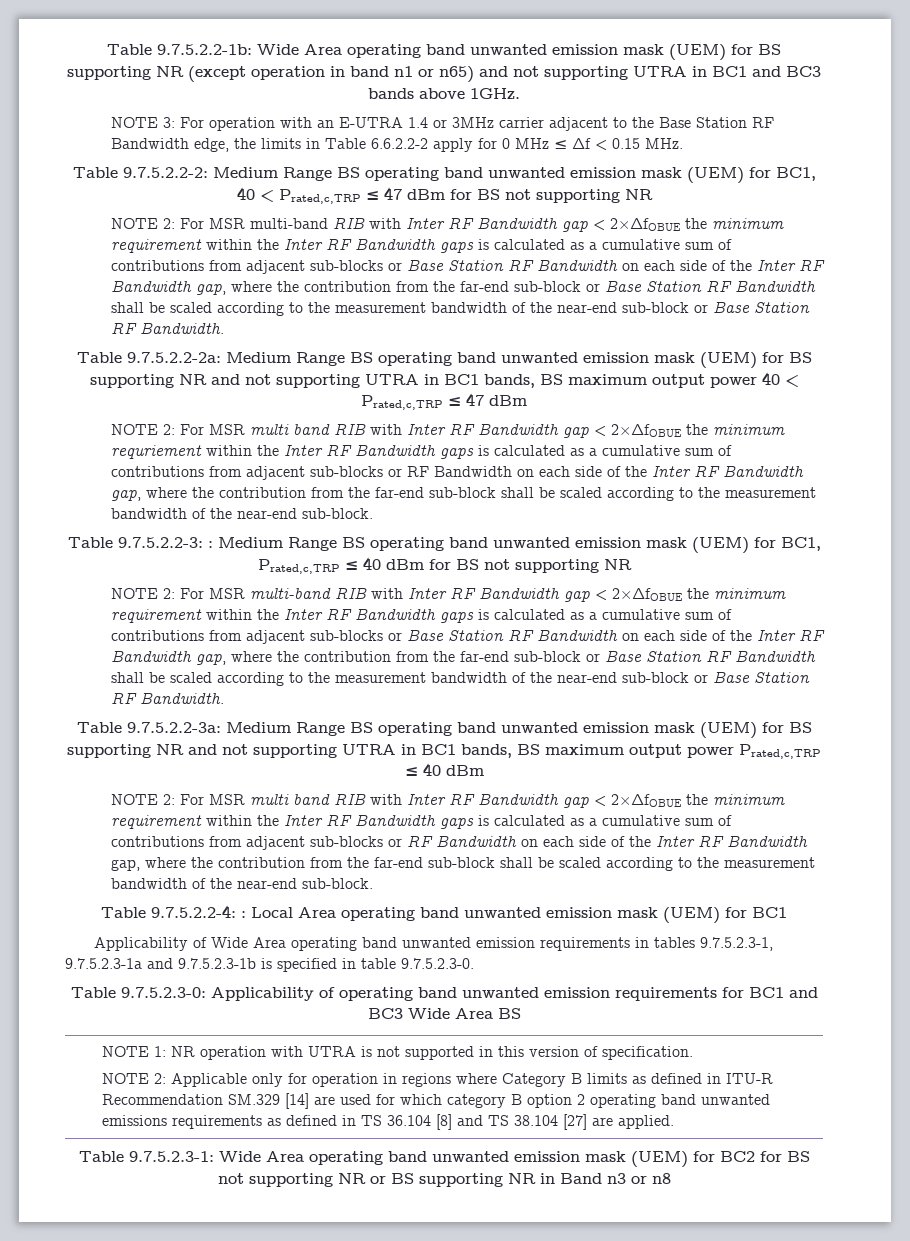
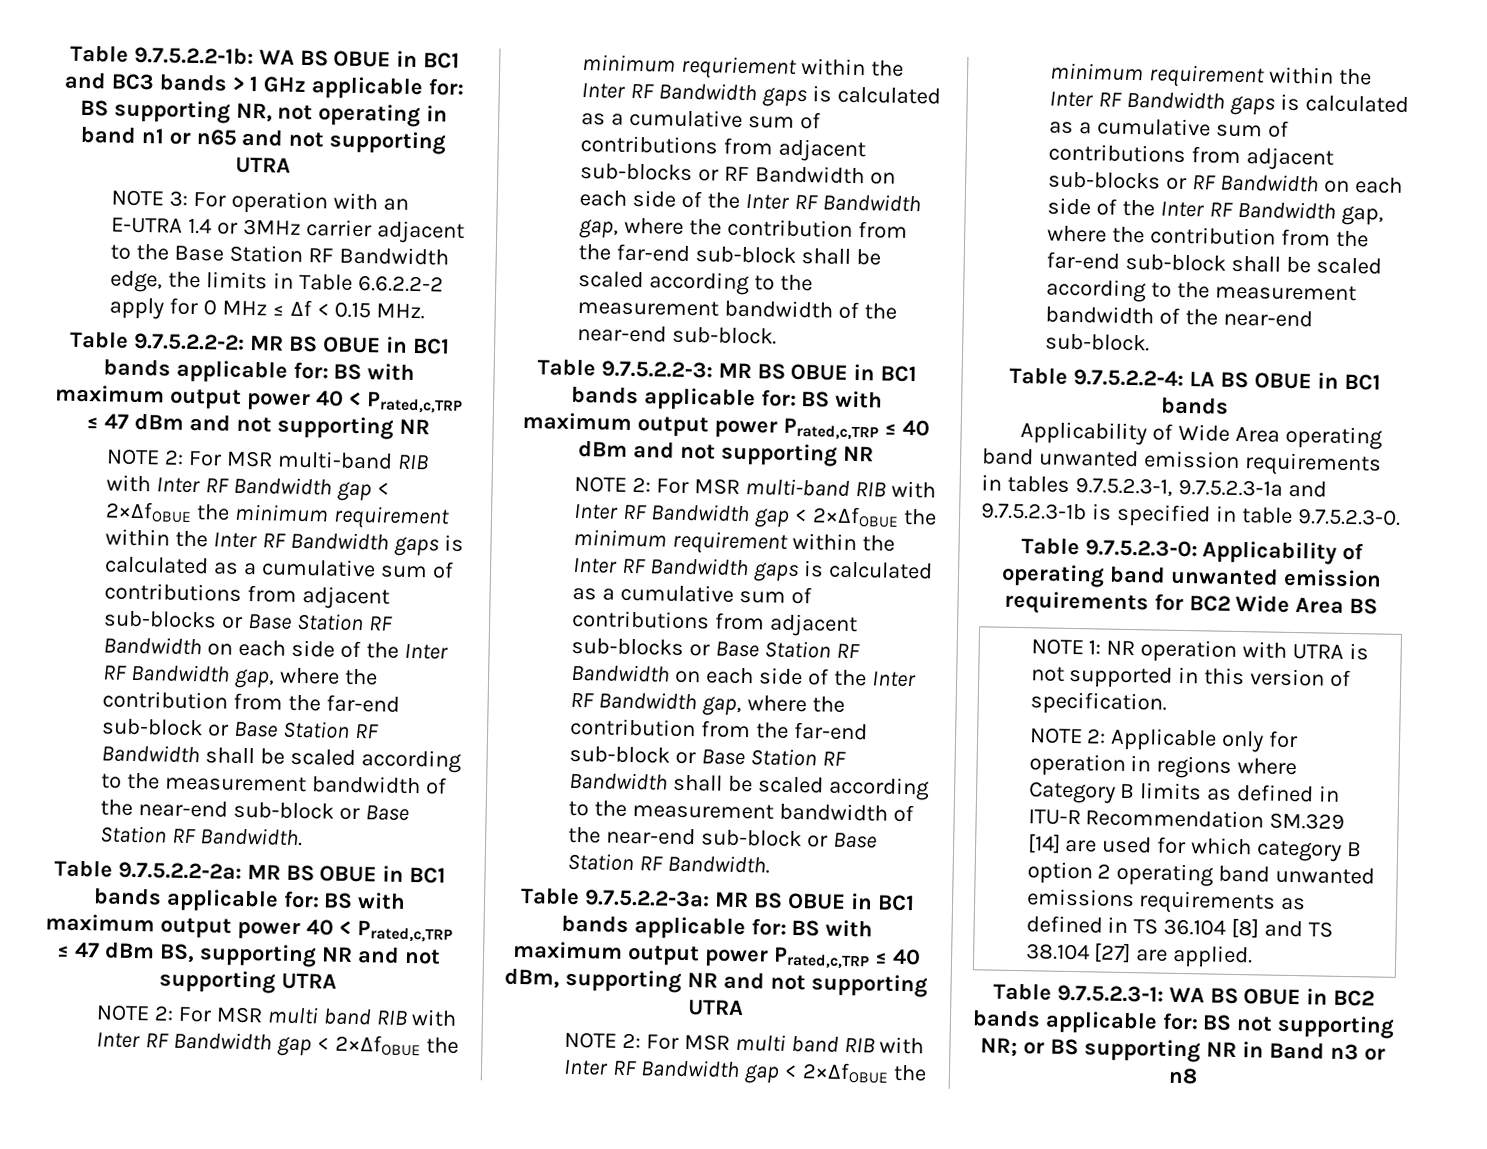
[257,44,781,61] [67,66,687,83] Wide Area operating band unwanted emission mask (UEM) for BS supporting NR (except operation in band n1 or n65) and not supporting UTRA -> [258,49,392,68] WA BS OBUE
[419,88,520,100] above 1GHz. -> [231,75,465,101] [79,99,449,128] [79,125,447,155] [235,156,291,174] > 1 GHz applicable for: BS supporting NR, not operating in band n1 or n65 and not supporting UTRA
[212,167,816,184] [236,187,500,204] Medium Range BS operating band unwanted emission mask (UEM) for BC1, 40 < Prated,c,TRP ≤ 47 dBm for BS -> [249,335,450,355] [102,358,416,384] [55,384,463,414] [86,412,231,432] MR BS OBUE in BC1 bands applicable for: BS with maximum output power 40 < Prated,c,TRP ≤ 47 dBm and
[225,352,812,369] [89,372,799,388] [361,393,527,410] Medium Range BS operating band unwanted emission mask (UEM) for BS supporting NR and not supporting UTRA in BC1 bands, BS maximum output power 40 < Prated,c,TRP ≤ 47 dBm -> [246,864,447,884] [92,887,407,913] [45,913,453,943] [56,941,441,968] [159,969,337,994] MR BS OBUE in BC1 bands applicable for: BS with maximum output power 40 < Prated,c,TRP ≤ 47 dBm BS, supporting NR and not supporting UTRA
[207,537,821,554] [257,557,479,574] : Medium Range BS operating band unwanted emission mask (UEM) for BC1, Prated,c,TRP ≤ 40 dBm for BS -> [717,362,918,383] [570,385,884,412] [522,411,930,441] [578,439,676,459] MR BS OBUE in BC1 bands applicable for: BS with maximum output power Prated,c,TRP ≤ 40 dBm and
[225,722,812,739] [67,744,821,759] [404,763,484,776] Medium Range BS operating band unwanted emission mask (UEM) for BS supporting NR and not supporting UTRA in BC1 bands, BS maximum output power Prated,c,TRP ≤ 40 dBm -> [714,891,915,912] [560,914,874,941] [513,940,921,970] [504,967,928,998] [687,999,744,1017] MR BS OBUE in BC1 bands applicable for: BS with maximum output power Prated,c,TRP ≤ 40 dBm, supporting NR and not supporting UTRA
[241,907,787,924] : Local Area operating band unwanted emission mask (UEM) for BC1 -> [1189,371,1381,391] [1160,396,1229,415] LA BS OBUE in BC1 bands
[748,987,818,998] [367,1008,403,1019] BC1 and BC3 -> [1188,595,1231,612] BC2
[218,1151,810,1168] [217,1173,366,1187] Wide Area operating band unwanted emission mask (UEM) for BC2 for BS not supporting NR -> [1168,986,1376,1007] [971,1009,1396,1039] [980,1037,1019,1057] WA BS OBUE in BC2 bands applicable for: BS not supporting NR;

